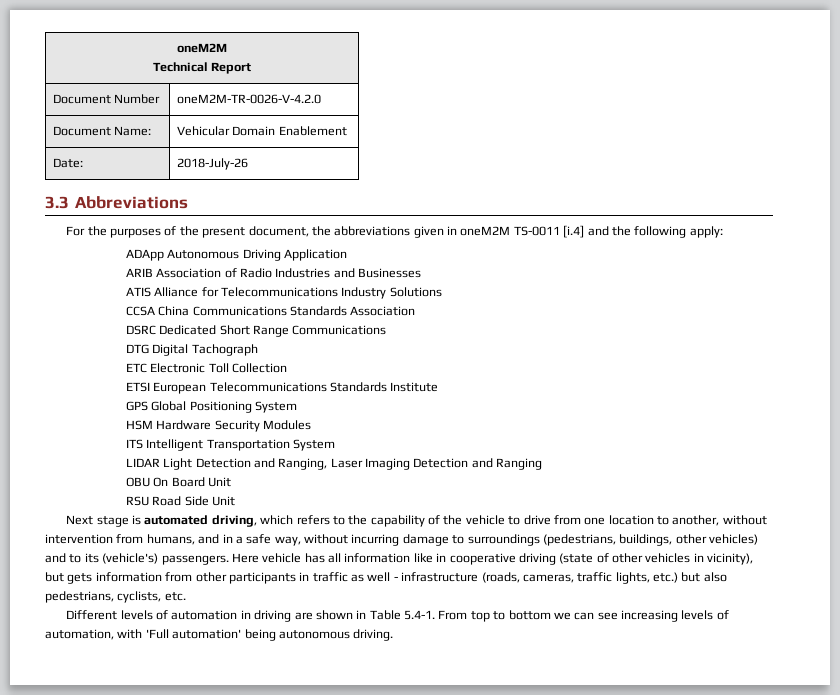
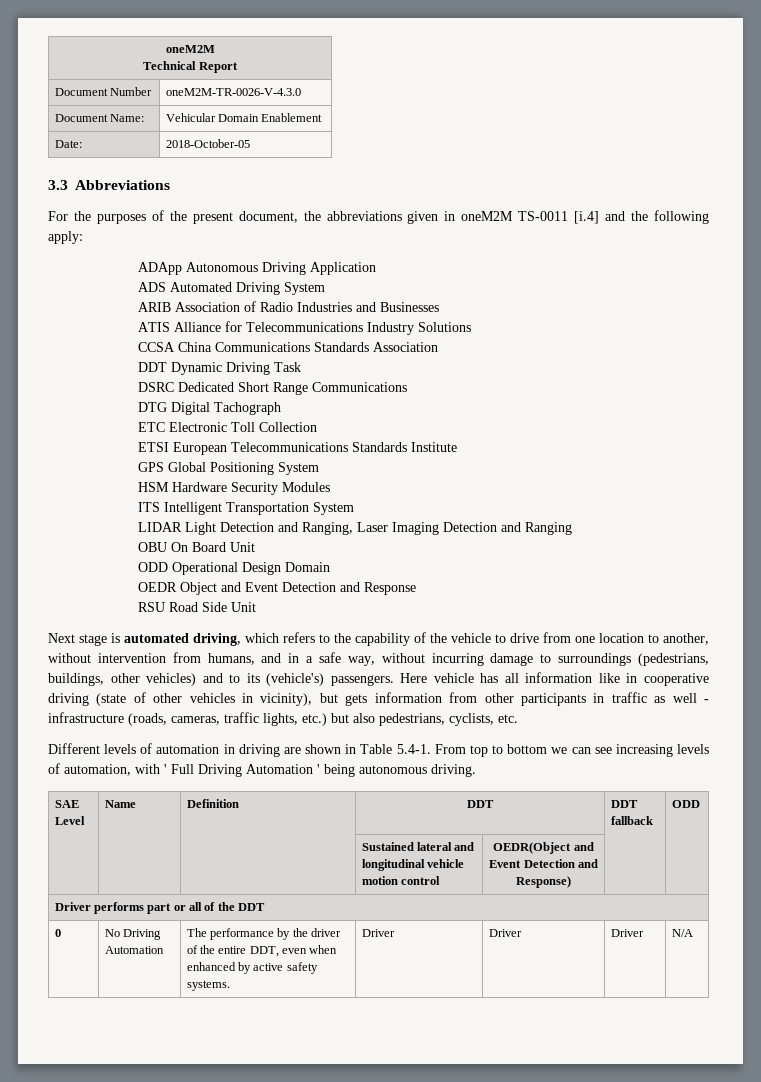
[176,94,321,104] oneM2M-TR-0026-V-4.2.0 -> [165,88,301,96] oneM2M-TR-0026-V-4.3.0
[176,158,248,170] 2018-July-26 -> [165,139,250,148] 2018-October-05
(347, 255) none -> [138,282,326,295] // ADS Automated Driving System
(416, 311) none -> [138,362,302,375] // DDT Dynamic Driving Task
(231, 482) none -> [138,562,331,575] [138,582,417,595] // ODD Operational Design Domain // OEDR Object and Event Detection and Response
[145,629,394,641] 'Full automation' being autonomous driving. -> [164,764,476,777] [54,800,79,808] [54,816,85,825] [104,800,136,808] [186,799,239,808] [467,800,494,808] [610,800,638,808] [610,816,653,825] [671,800,700,808] [361,842,475,851] [361,859,464,871] [361,876,440,885] [493,842,594,854] [489,859,598,868] [516,876,571,888] [54,902,266,914] [54,929,61,937] [104,929,161,940] [104,946,164,954] [186,928,342,940] [186,945,338,957] [186,962,318,974] [186,980,230,991] [361,929,395,937] [488,929,522,937] [610,929,644,937] [671,929,693,937] ' Full Driving Automation ' being autonomous driving. // SAE Level | Name | Definition | DDT | DDT fallback | ODD // | | | Sustained lateral and longitudinal vehicle motion control | OEDR(Object and Event Detection and Response) | | // Driver performs part or all of the DDT // 0 | No Driving Automation | The performance by the driver of the entire DDT, even when enhanced by active safety systems. | Driver | Driver | Driver | N/A

